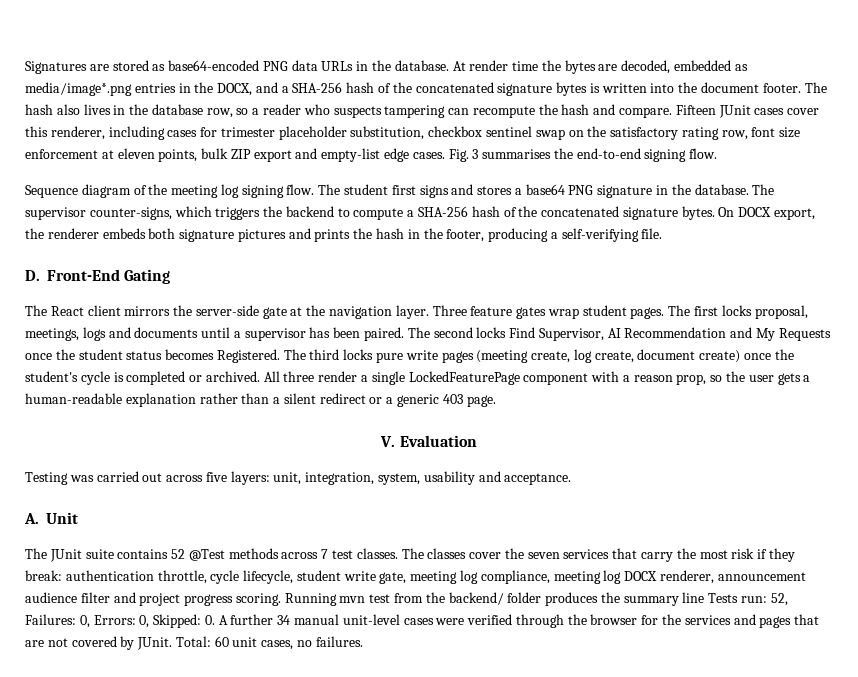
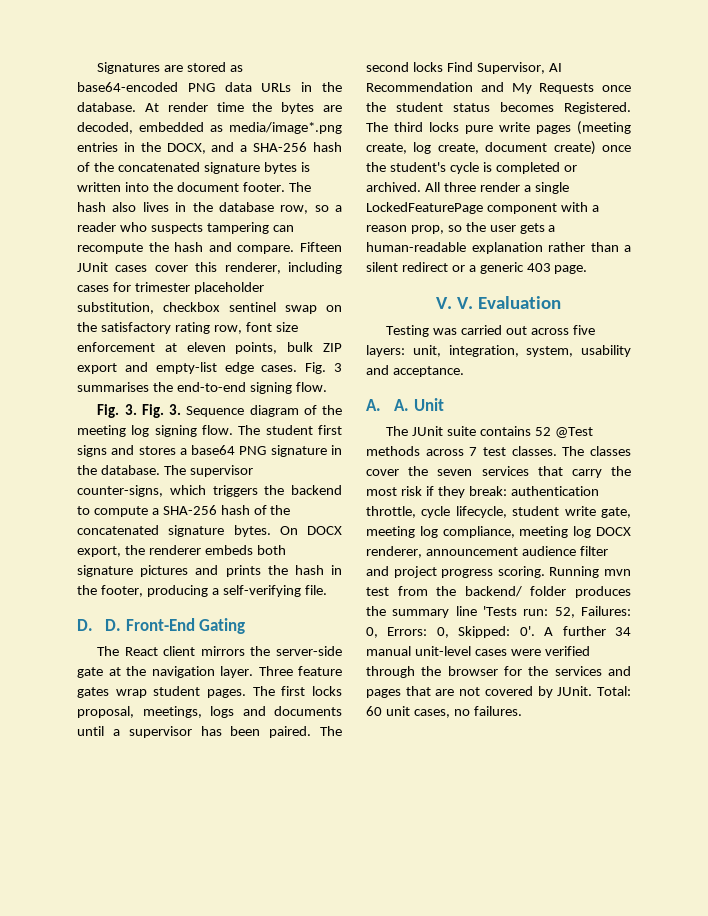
(718, 153) none -> [97,404,182,418] Fig. 3. Fig. 3.
(40, 275) none -> [105,619,122,631] D.
(396, 441) none -> [457,297,473,309] V.
(39, 518) none -> [394,399,410,411] A.
[708,593,739,603] Tests -> [483,606,517,616] 'Tests
[204,615,215,625] 0. -> [519,626,535,636] 0'.

